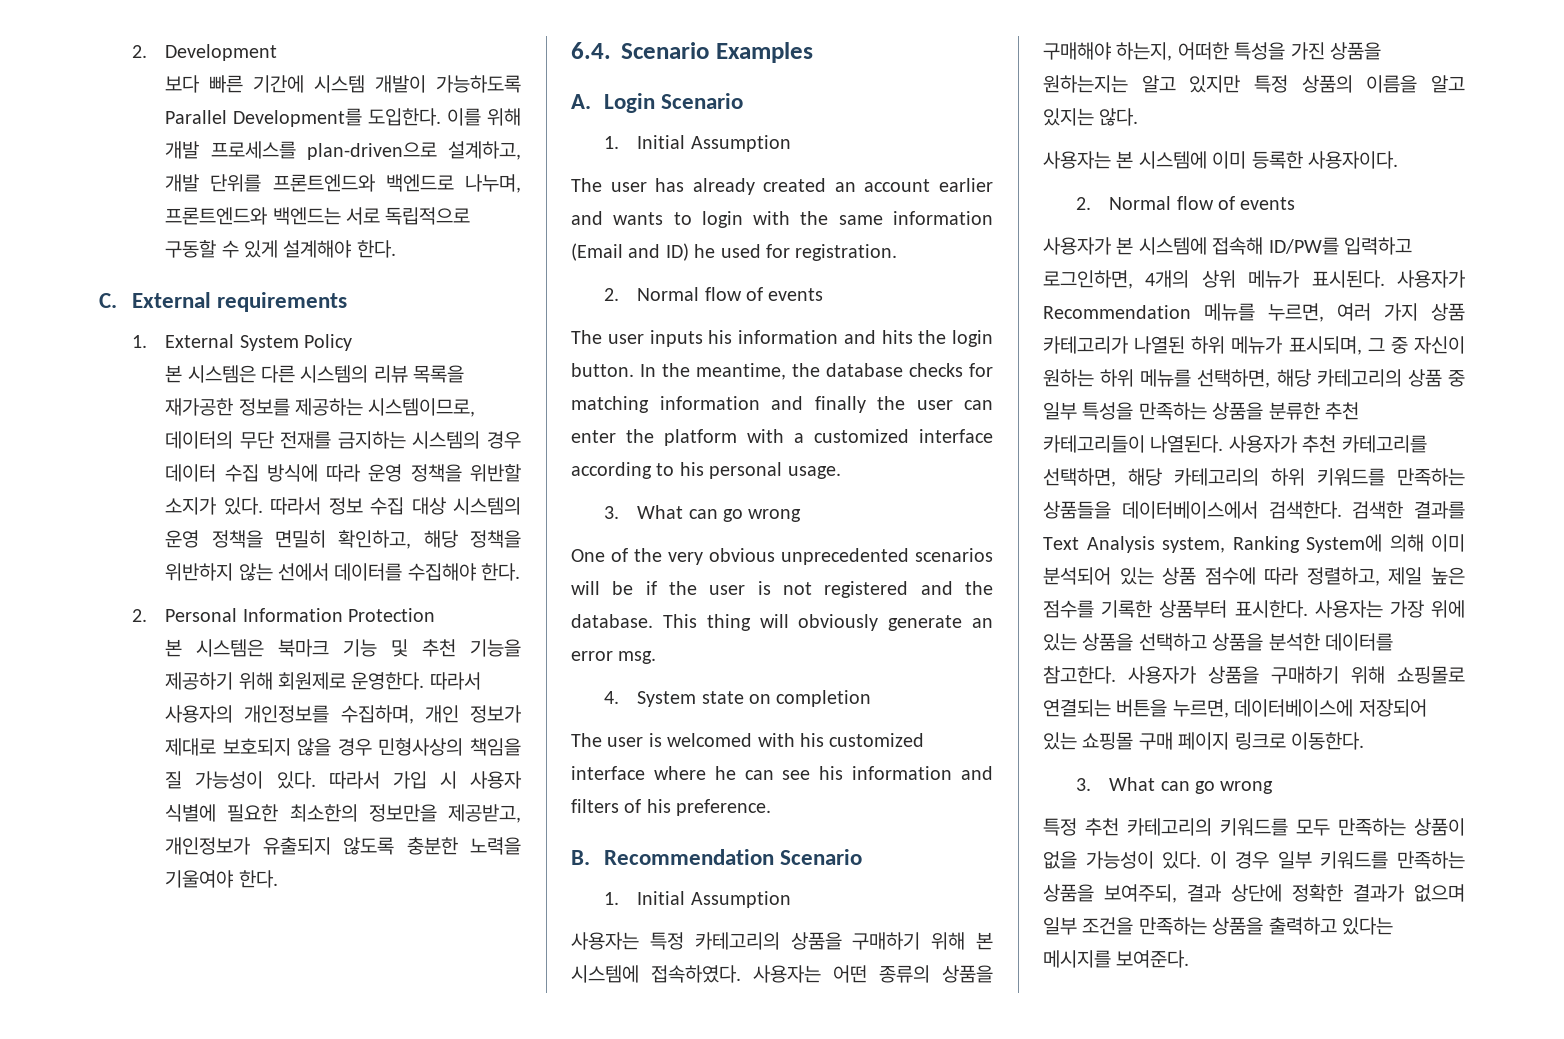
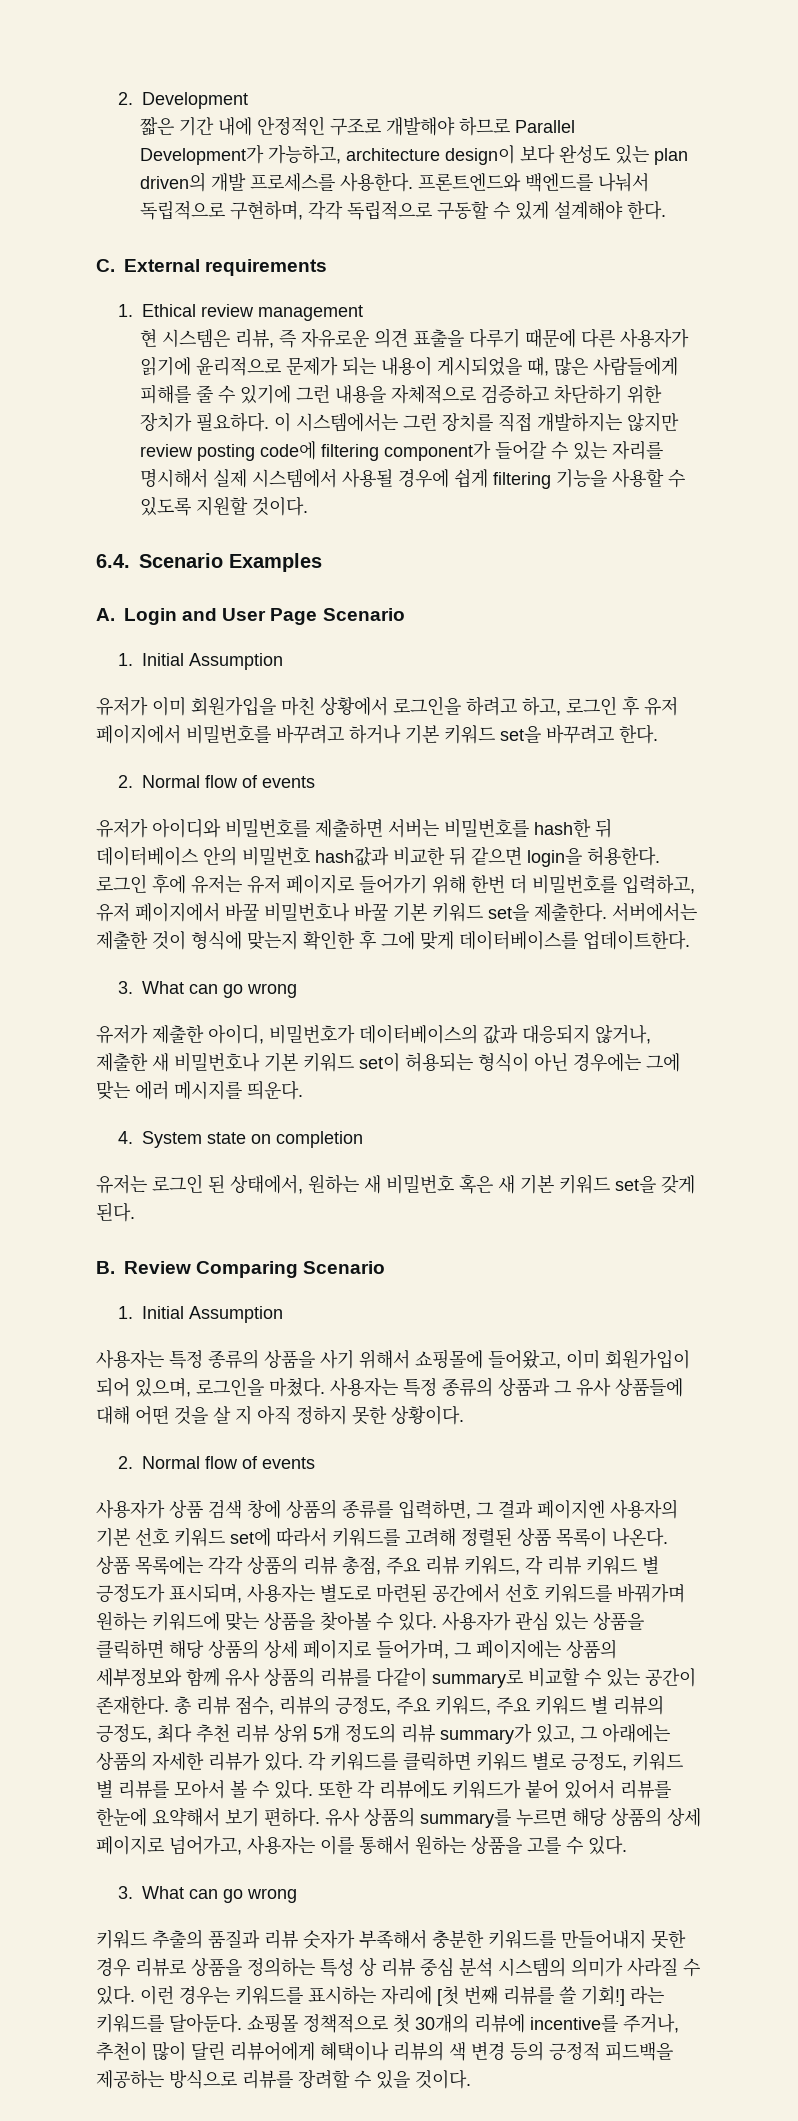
[165,75,521,93] [165,108,521,127] [165,141,521,160] [165,174,521,193] [165,207,381,225] 보다 빠른 기간에 시스템 개발이 가능하도록 Parallel Development를 도입한다. 이를 위해 개발 프로세스를 plan-driven으로 설계하고, 개발 단위를 프론트엔드와 백엔드로 나누며, 프론트엔드와 백엔드는 서로 -> [139,116,575,136] [139,144,688,165] [139,172,649,192] [139,201,343,220] 짧은 기간 내에 안정적인 구조로 개발해야 하므로 Parallel Development가 가능하고, architecture design이 보다 완성도 있는 plan driven의 개발 프로세스를 사용한다. 프론트엔드와 백엔드를 나눠서 독립적으로 구현하며, 각각
[165,334,353,351] [165,365,465,383] [165,398,476,417] [165,431,521,449] [165,464,521,482] [165,497,522,515] [165,530,521,549] [165,563,521,581] [132,608,436,622] [165,639,522,657] [165,672,481,690] [165,705,521,724] [165,738,521,756] [165,771,522,789] [165,804,521,823] [165,837,521,855] [165,870,278,888] External System Policy // 본 시스템은 다른 시스템의 리뷰 목록을 재가공한 정보를 제공하는 시스템이므로, 데이터의 무단 전재를 금지하는 시스템의 경우 데이터 수집 방식에 따라 운영 정책을 위반할 소지가 있다. 따라서 정보 수집 대상 시스템의 운영 정책을 면밀히 확인하고, 해당 정책을 위반하지 않는 선에서 데이터를 수집해야 한다. // 2. Personal Information Protection // 본 시스템은 북마크 기능 및 추천 기능을 제공하기 위해 회원제로 운영한다. 따라서 사용자의 개인정보를 수집하며, 개인 정보가 제대로 보호되지 않을 경우 민형사상의 책임을 질 가능성이 있다. 따라서 가입 시 사용자 식별에 필요한 최소한의 정보만을 제공받고, 개인정보가 유출되지 않도록 충분한 노력을 기울여야 한다. -> [141,304,363,321] [139,328,689,348] [139,356,678,376] [139,384,662,404] [139,412,679,432] [139,440,663,461] [139,468,685,489] [139,496,308,516] Ethical review management // 현 시스템은 리뷰, 즉 자유로운 의견 표출을 다루기 때문에 다른 사용자가 읽기에 윤리적으로 문제가 되는 내용이 게시되었을 때, 많은 사람들에게 피해를 줄 수 있기에 그런 내용을 자체적으로 검증하고 차단하기 위한 장치가 필요하다. 이 시스템에서는 그런 장치를 직접 개발하지는 않지만 review posting code에 filtering component가 들어갈 수 있는 자리를 명시해서 실제 시스템에서 사용될 경우에 쉽게 filtering 기능을 사용할 수 있도록 지원할 것이다.
[661,93,744,109] [604,135,791,152] [571,178,993,195] [571,211,993,228] [571,243,898,261] [604,287,824,301] [571,330,993,347] [571,363,993,380] [571,396,993,413] [571,429,993,446] [571,462,841,479] [604,505,802,522] [571,548,993,565] [571,581,993,598] [571,614,993,631] [571,651,657,664] Scenario // 1. Initial Assumption // The user has already created an account earlier and wants to login with the same information (Email and ID) he used for registration. // 2. Normal flow of events // The user inputs his information and hits the login button. In the meantime, the database checks for matching information and finally the user can enter the platform with a customized interface according to his personal usage. // 3. What can go wrong // One of the very obvious unprecedented scenarios will be if the user is not registered and the database. This thing will obviously generate an error msg. -> [182,608,405,625] [117,653,283,670] [96,696,678,716] [96,724,658,744] [117,775,315,788] [96,818,612,838] [96,846,660,867] [96,874,695,894] [96,902,697,922] [96,930,690,950] [117,981,297,998] [96,1024,651,1044] [96,1052,680,1072] [96,1080,303,1100] and User Page Scenario // 1. Initial Assumption // 유저가 이미 회원가입을 마친 상황에서 로그인을 하려고 하고, 로그인 후 유저 페이지에서 비밀번호를 바꾸려고 하거나 기본 키워드 set을 바꾸려고 한다. // 2. Normal flow of events // 유저가 아이디와 비밀번호를 제출하면 서버는 비밀번호를 hash한 뒤 데이터베이스 안의 비밀번호 hash값과 비교한 뒤 같으면 login을 허용한다. 로그인 후에 유저는 유저 페이지로 들어가기 위해 한번 더 비밀번호를 입력하고, 유저 페이지에서 바꿀 비밀번호나 바꿀 기본 키워드 set을 제출한다. 서버에서는 제출한 것이 형식에 맞는지 확인한 후 그에 맞게 데이터베이스를 업데이트한다. // 3. What can go wrong // 유저가 제출한 아이디, 비밀번호가 데이터베이스의 값과 대응되지 않거나, 제출한 새 비밀번호나 기본 키워드 set이 허용되는 형식이 아닌 경우에는 그에 맞는 에러 메시지를 띄운다.
[571,733,925,747] [571,766,993,780] [571,799,772,816] The user is welcomed with his customized interface where he can see his information and filters of his preference. -> [96,1174,695,1194] [96,1202,135,1222] 유저는 로그인 된 상태에서, 원하는 새 비밀번호 혹은 새 기본 키워드 set을 갖게 된다.
[604,849,775,865] Recommendation -> [124,1261,299,1278] Review Comparing
[694,932,993,950] [571,965,993,983] [1043,42,1381,61] [1043,75,1465,93] [1043,108,1139,126] [1043,151,1398,169] 카테고리의 상품을 구매하기 위해 본 시스템에 접속하였다. 사용자는 어떤 종류의 상품을 구매해야 하는지, 어떠한 특성을 가진 상품을 원하는지는 알고 있지만 특정 상품의 이름을 알고 있지는 않다. // 사용자는 본 시스템에 이미 등록한 사용자이다. -> [208,1349,690,1369] [96,1377,683,1397] [96,1405,464,1425] 종류의 상품을 사기 위해서 쇼핑몰에 들어왔고, 이미 회원가입이 되어 있으며, 로그인을 마쳤다. 사용자는 특정 종류의 상품과 그 유사 상품들에 대해 어떤 것을 살 지 아직 정하지 못한 상황이다.
[1116,237,1412,255] [1043,270,1465,289] [1043,303,1465,322] [1043,336,1465,355] [1043,369,1465,388] [1043,402,1359,420] [1043,435,1427,453] [1043,468,1465,487] [1043,501,1465,519] [1043,534,1465,553] [1043,567,1465,586] [1043,600,1465,618] [1043,633,1393,651] [1043,666,1465,684] [1043,699,1427,718] [1043,732,1364,750] [1076,777,1274,794] [1043,818,1465,836] [1043,851,1465,869] [1043,884,1465,903] [1043,917,1393,935] [1043,950,1190,968] 본 시스템에 접속해 ID/PW를 입력하고 로그인하면, 4개의 상위 메뉴가 표시된다. 사용자가 Recommendation 메뉴를 누르면, 여러 가지 상품 카테고리가 나열된 하위 메뉴가 표시되며, 그 중 자신이 원하는 하위 메뉴를 선택하면, 해당 카테고리의 상품 중 일부 특성을 만족하는 상품을 분류한 추천 카테고리들이 나열된다. 사용자가 추천 카테고리를 선택하면, 해당 카테고리의 하위 키워드를 만족하는 상품들을 데이터베이스에서 검색한다. 검색한 결과를 Text Analysis system, Ranking System에 의해 이미 분석되어 있는 상품 점수에 따라 정렬하고, 제일 높은 점수를 기록한 상품부터 표시한다. 사용자는 가장 위에 있는 상품을 선택하고 상품을 분석한 데이터를 참고한다. 사용자가 상품을 구매하기 위해 쇼핑몰로 연결되는 버튼을 누르면, 데이터베이스에 저장되어 있는 쇼핑몰 구매 페이지 링크로 이동한다. // 3. What can go wrong // 특정 추천 카테고리의 키워드를 모두 만족하는 상품이 없을 가능성이 있다. 이 경우 일부 키워드를 만족하는 상품을 보여주되, 결과 상단에 정확한 결과가 없으며 일부 조건을 만족하는 상품을 출력하고 있다는 메시지를 보여준다. -> [169,1499,678,1519] [96,1527,668,1547] [96,1555,659,1575] [96,1583,685,1603] [96,1611,644,1631] [96,1639,617,1659] [96,1667,696,1688] [96,1695,664,1715] [96,1723,670,1744] [96,1751,683,1771] [96,1779,671,1799] [96,1807,701,1828] [96,1835,627,1855] [117,1886,297,1903] [96,1929,686,1949] [96,1957,700,1977] [96,1985,664,2006] [96,2013,679,2033] [96,2041,673,2061] [96,2069,471,2089] 상품 검색 창에 상품의 종류를 입력하면, 그 결과 페이지엔 사용자의 기본 선호 키워드 set에 따라서 키워드를 고려해 정렬된 상품 목록이 나온다. 상품 목록에는 각각 상품의 리뷰 총점, 주요 리뷰 키워드, 각 리뷰 키워드 별 긍정도가 표시되며, 사용자는 별도로 마련된 공간에서 선호 키워드를 바꿔가며 원하는 키워드에 맞는 상품을 찾아볼 수 있다. 사용자가 관심 있는 상품을 클릭하면 해당 상품의 상세 페이지로 들어가며, 그 페이지에는 상품의 세부정보와 함께 유사 상품의 리뷰를 다같이 summary로 비교할 수 있는 공간이 존재한다. 총 리뷰 점수, 리뷰의 긍정도, 주요 키워드, 주요 키워드 별 리뷰의 긍정도, 최다 추천 리뷰 상위 5개 정도의 리뷰 summary가 있고, 그 아래에는 상품의 자세한 리뷰가 있다. 각 키워드를 클릭하면 키워드 별로 긍정도, 키워드 별 리뷰를 모아서 볼 수 있다. 또한 각 리뷰에도 키워드가 붙어 있어서 리뷰를 한눈에 요약해서 보기 편하다. 유사 상품의 summary를 누르면 해당 상품의 상세 페이지로 넘어가고, 사용자는 이를 통해서 원하는 상품을 고를 수 있다. // 3. What can go wrong // 키워드 추출의 품질과 리뷰 숫자가 부족해서 충분한 키워드를 만들어내지 못한 경우 리뷰로 상품을 정의하는 특성 상 리뷰 중심 분석 시스템의 의미가 사라질 수 있다. 이런 경우는 키워드를 표시하는 자리에 [첫 번째 리뷰를 쓸 기회!] 라는 키워드를 달아둔다. 쇼핑몰 정책적으로 첫 30개의 리뷰에 incentive를 주거나, 추천이 많이 달린 리뷰어에게 혜택이나 리뷰의 색 변경 등의 긍정적 피드백을 제공하는 방식으로 리뷰를 장려할 수 있을 것이다.

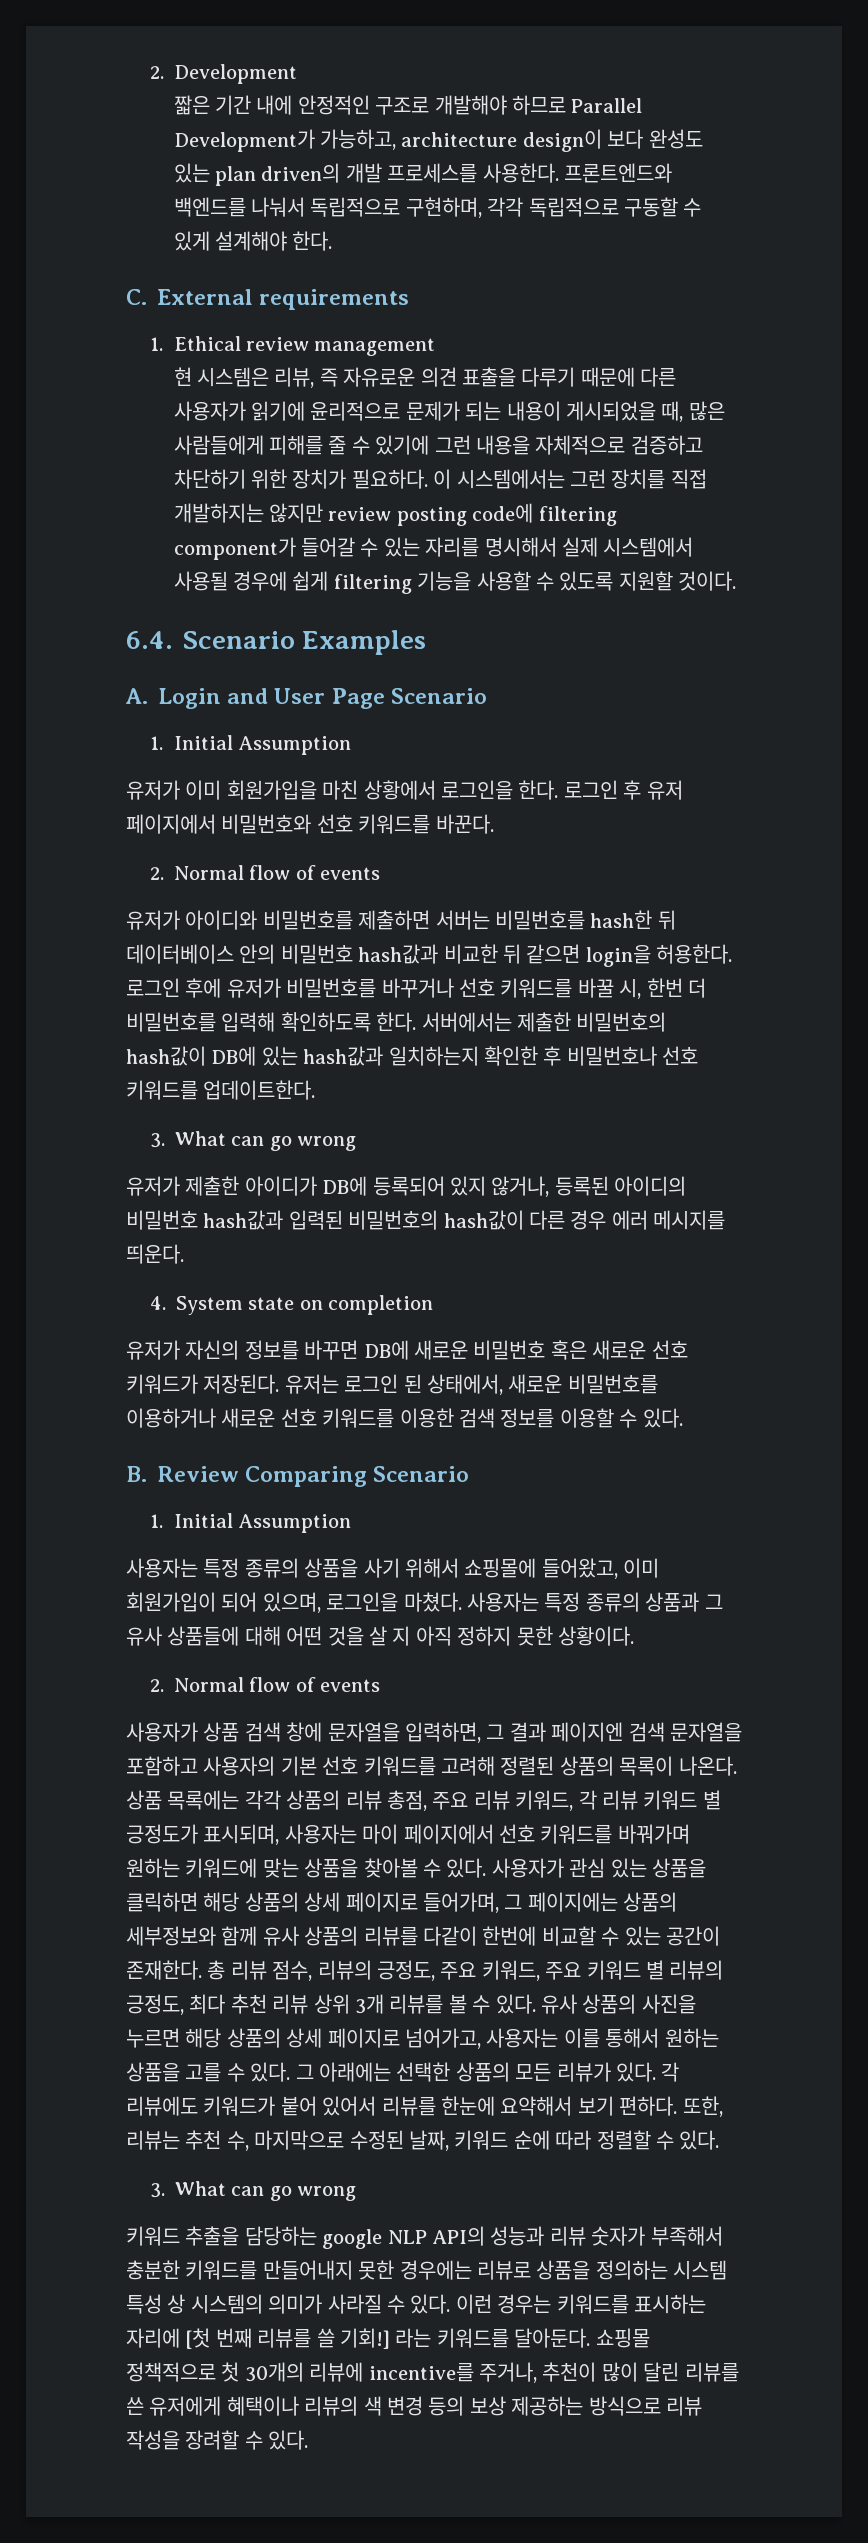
[466,697,561,716] 하려고 하고, -> [518,780,559,800] 한다.
[186,724,658,744] 비밀번호를 바꾸려고 하거나 기본 키워드 set을 바꾸려고 한다. -> [221,814,494,834] 비밀번호와 선호 키워드를 바꾼다.
[191,874,695,894] [96,902,697,922] [96,930,578,950] 유저는 유저 페이지로 들어가기 위해 한번 더 비밀번호를 입력하고, 유저 페이지에서 바꿀 비밀번호나 바꿀 기본 키워드 set을 제출한다. 서버에서는 제출한 것이 형식에 맞는지 확인한 후 그에 맞게 데이터베이스를 -> [226,978,706,999] [126,1012,667,1032] [126,1046,699,1066] [126,1080,198,1100] 유저가 비밀번호를 바꾸거나 선호 키워드를 바꿀 시, 한번 더 비밀번호를 입력해 확인하도록 한다. 서버에서는 제출한 비밀번호의 hash값이 DB에 있는 hash값과 일치하는지 확인한 후 비밀번호나 선호 키워드를
[208,1024,651,1044] [96,1052,680,1072] [96,1080,130,1100] 아이디, 비밀번호가 데이터베이스의 값과 대응되지 않거나, 제출한 새 비밀번호나 기본 키워드 set이 허용되는 형식이 아닌 경우에는 그에 맞는 -> [244,1176,687,1197] [126,1210,607,1230] 아이디가 DB에 등록되어 있지 않거나, 등록된 아이디의 비밀번호 hash값과 입력된 비밀번호의 hash값이 다른 경우
[96,1174,695,1194] [96,1202,135,1222] 유저는 로그인 된 상태에서, 원하는 새 비밀번호 혹은 새 기본 키워드 set을 갖게 된다. -> [126,1340,688,1360] [126,1374,658,1395] [126,1408,683,1428] 유저가 자신의 정보를 바꾸면 DB에 새로운 비밀번호 혹은 새로운 선호 키워드가 저장된다. 유저는 로그인 된 상태에서, 새로운 비밀번호를 이용하거나 새로운 선호 키워드를 이용한 검색 정보를 이용할 수 있다.
[286,1499,393,1519] 상품의 종류를 -> [327,1722,400,1742] 문자열을
[610,1499,678,1519] [96,1528,327,1547] 사용자의 기본 선호 키워드 set에 따라서 -> [628,1722,742,1742] [126,1756,359,1776] 검색 문자열을 포함하고 사용자의 기본 선호
[517,1528,551,1547] 상품 -> [559,1756,614,1776] 상품의
[320,1584,500,1603] 별도로 마련된 공간에서 -> [362,1824,494,1844] 마이 페이지에서
[432,1669,523,1688] summary로 -> [482,1926,537,1946] 한번에
[313,1723,670,1744] [96,1751,683,1771] [96,1779,671,1799] [96,1807,511,1828] 5개 정도의 리뷰 summary가 있고, 그 아래에는 상품의 자세한 리뷰가 있다. 각 키워드를 클릭하면 키워드 별로 긍정도, 키워드 별 리뷰를 모아서 볼 수 있다. 또한 각 리뷰에도 키워드가 붙어 있어서 리뷰를 한눈에 요약해서 보기 편하다. 유사 상품의 summary를 -> [355,1994,696,2014] 3개 리뷰를 볼 수 있다. 유사 상품의 사진을
(627, 1845) none -> [295,2062,680,2082] [126,2096,723,2117] [126,2130,720,2151] 그 아래에는 선택한 상품의 모든 리뷰가 있다. 각 리뷰에도 키워드가 붙어 있어서 리뷰를 한눈에 요약해서 보기 편하다. 또한, 리뷰는 추천 수, 마지막으로 수정된 날짜, 키워드 순에 따라 정렬할 수 있다.
[152,1929,260,1949] 추출의 품질과 -> [185,2226,545,2249] 추출을 담당하는 google NLP API의 성능과
[96,1958,130,1977] 경우 -> [399,2260,472,2280] 경우에는
(315, 1967) none -> [673,2260,728,2280] 시스템
[381,1958,493,1977] 리뷰 중심 분석 -> (186, 2304) none
[230,2042,315,2061] 리뷰어에게 -> [684,2362,739,2382] [126,2396,222,2416] 리뷰를 쓴 유저에게
[549,2041,673,2061] [96,2069,471,2089] 긍정적 피드백을 제공하는 방식으로 리뷰를 장려할 수 있을 것이다. -> [469,2396,702,2416] [126,2430,309,2450] 보상 제공하는 방식으로 리뷰 작성을 장려할 수 있다.

